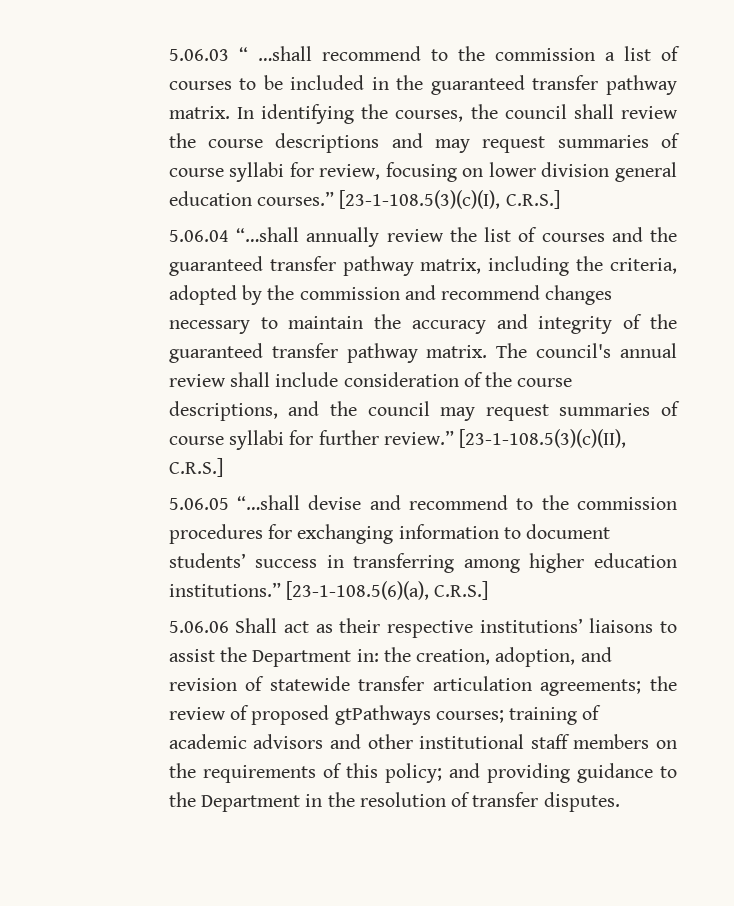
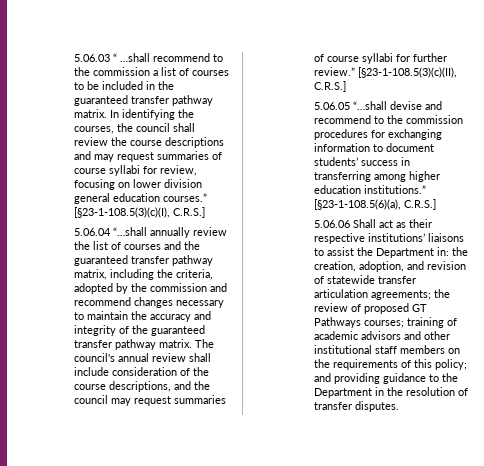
[339,190,501,209] [23-1-108.5(3)(c)(I), -> [73,207,170,218] [§23-1-108.5(3)(c)(I),
[459,429,627,448] [23-1-108.5(3)(c)(II), -> [357,67,457,78] [§23-1-108.5(3)(c)(II),
[286,581,430,600] [23-1-108.5(6)(a), -> [313,199,401,210] [§23-1-108.5(6)(a),
[334,705,431,725] gtPathways -> [411,304,427,312] [313,317,361,328] GT Pathways

